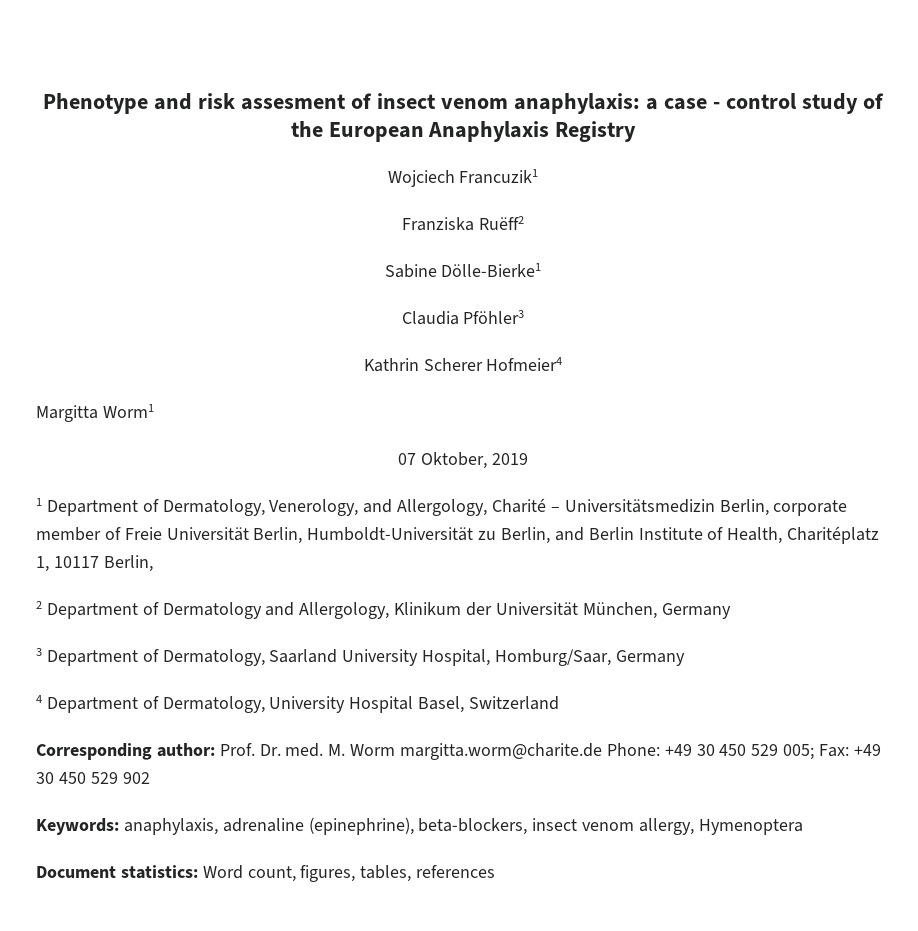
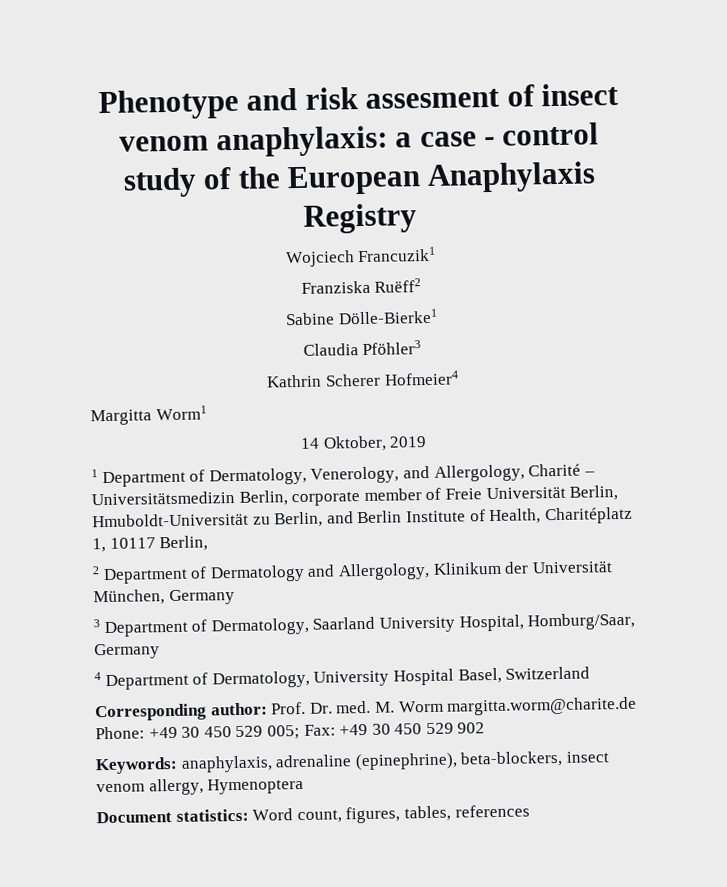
[398,453,417,465] 07 -> [299,437,320,449] 14
[307,527,474,541] Humboldt-Universität -> [92,512,249,528] Hmuboldt-Universität

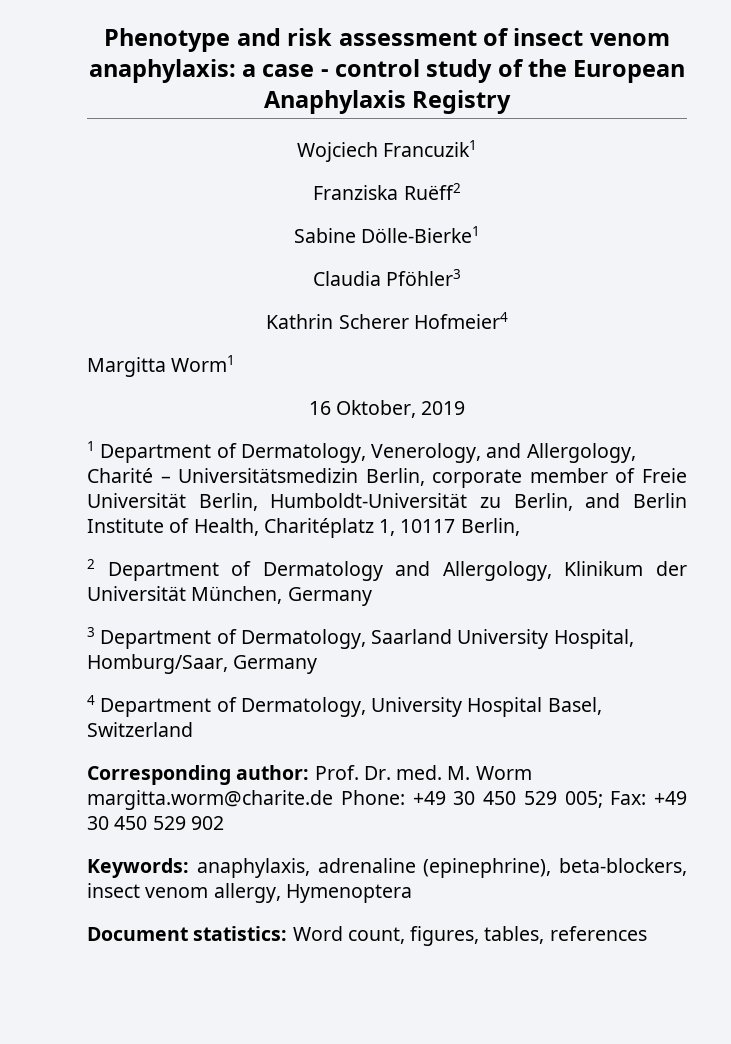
[365,88,501,109] assesment -> [338,30,477,46] assessment
[299,437,320,449] 14 -> [308,401,331,415] 16
[92,512,249,528] Hmuboldt-Universität -> [270,493,468,508] Humboldt-Universität

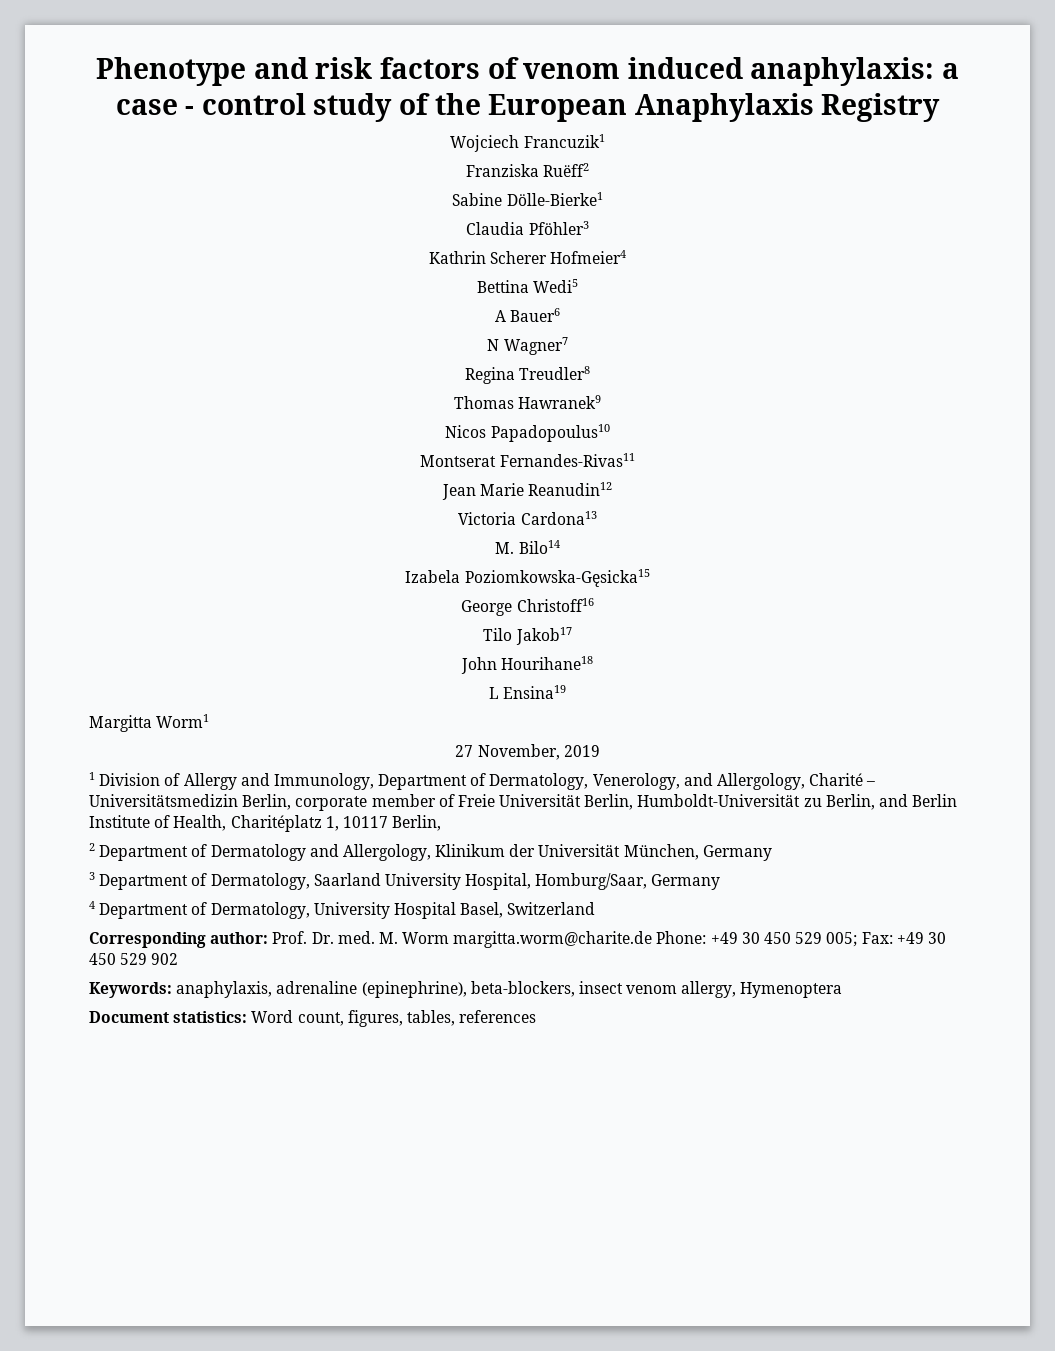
[338,28,670,46] assessment of insect venom -> [379,57,743,79] factors of venom induced
(508, 320) none -> [476,279,579,293] [494,308,561,322] [487,337,568,355] [464,366,591,384] [453,395,602,409] [445,424,610,442] [420,453,635,467] [441,482,613,500] [458,511,597,525] [495,540,560,554] [405,569,650,587] [461,598,594,616] [483,627,572,645] [460,656,594,674] [488,685,567,699] // Bettina Wedi5 // A Bauer6 // N Wagner7 // Regina Treudler8 // Thomas Hawranek9 // Nicos Papadopoulus10 // Montserat Fernandes-Rivas11 // Jean Marie Reanudin12 // Victoria Cardona13 // M. Bilo14 // Izabela Poziomkowska-Gęsicka15 // George Christoff16 // Tilo Jakob17 // John Hourihane18 // L Ensina19
[308,400,416,418] 16 Oktober, -> [455,744,560,760] 27 November,
(95, 446) none -> [99,773,374,790] Division of Allergy and Immunology,

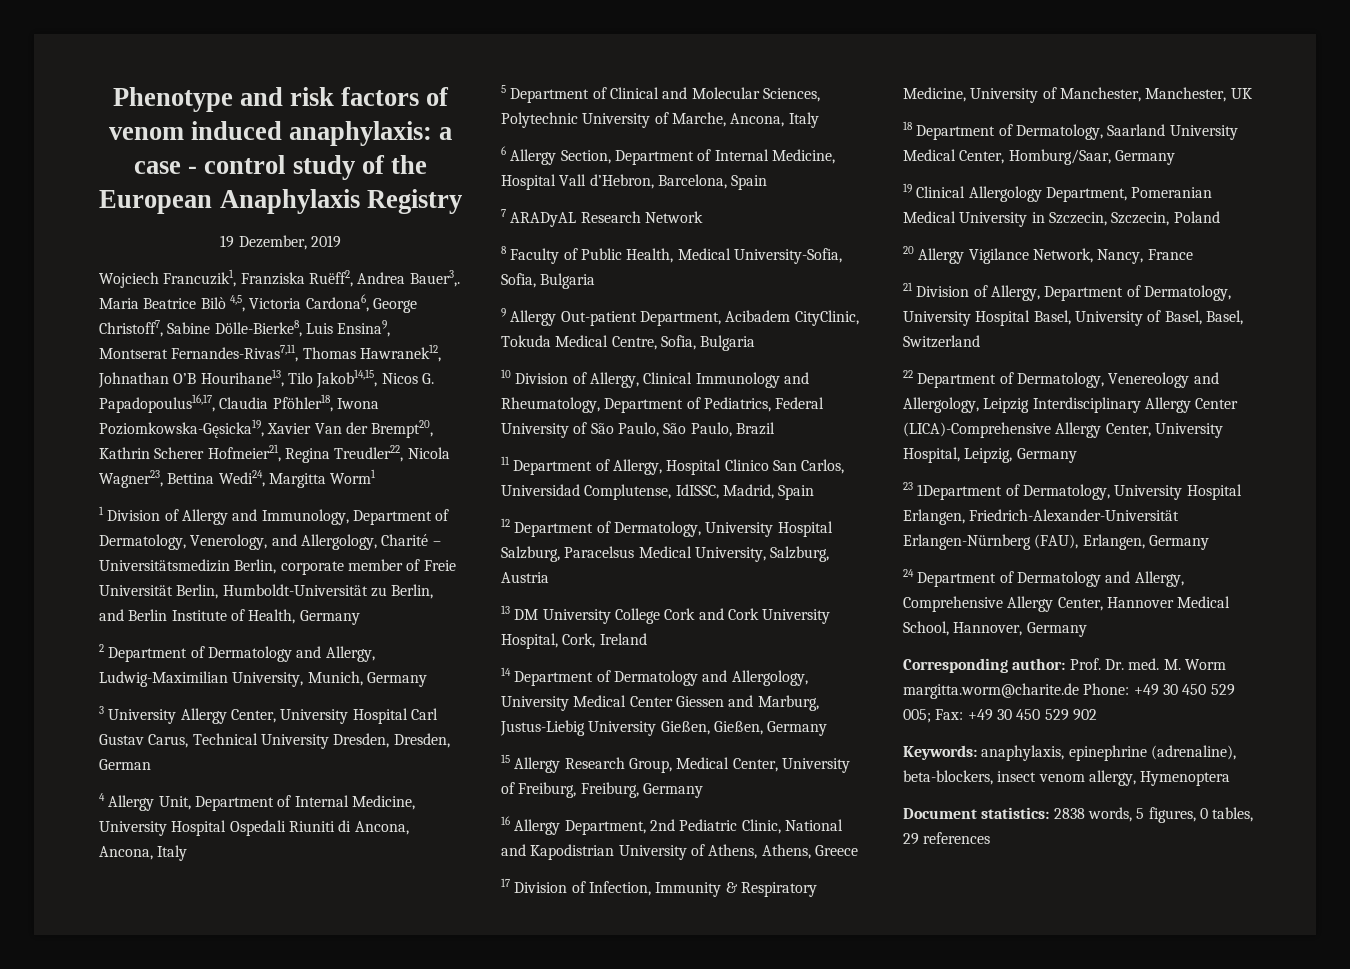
[450,134,605,152] [465,163,590,177] [452,192,603,206] [466,221,589,235] [428,250,627,264] [476,279,579,293] [494,308,561,322] [487,337,568,355] [464,366,591,384] [453,395,602,409] [445,424,610,442] [420,453,635,467] [441,482,613,500] [458,511,597,525] [495,540,560,554] [405,569,650,587] [461,598,594,616] [483,627,572,645] [460,656,594,674] [488,685,567,699] Wojciech Francuzik1 // Franziska Ruëff2 // Sabine Dölle-Bierke1 // Claudia Pföhler3 // Kathrin Scherer Hofmeier4 // Bettina Wedi5 // A Bauer6 // N Wagner7 // Regina Treudler8 // Thomas Hawranek9 // Nicos Papadopoulus10 // Montserat Fernandes-Rivas11 // Jean Marie Reanudin12 // Victoria Cardona13 // M. Bilo14 // Izabela Poziomkowska-Gęsicka15 // George Christoff16 // Tilo Jakob17 // John Hourihane18 // L Ensina19 // -> [220,235,341,250] [99,269,460,288] [99,294,417,313] [99,320,391,337] [99,344,441,362] [98,369,434,388] [99,394,379,413] [99,419,434,438] [99,444,450,463] [99,470,265,488] 19 Dezember, 2019 // Wojciech Francuzik1, Franziska Ruëff2, Andrea Bauer3,. Maria Beatrice Bilò 4,5, Victoria Cardona6, George Christoff7, Sabine Dölle-Bierke8, Luis Ensina9, Montserat Fernandes-Rivas7,11, Thomas Hawranek12, Johnathan O’B Hourihane13, Tilo Jakob14,15, Nicos G. Papadopoulus16,17, Claudia Pföhler18, Iwona Poziomkowska-Gęsicka19, Xavier Van der Brempt20, Kathrin Scherer Hofmeier21, Regina Treudler22, Nicola Wagner23, Bettina Wedi24,
[455,744,600,760] // 27 November, 2019 -> (377, 476) none
[230,815,442,832] Charitéplatz 1, 10117 Berlin, -> [299,610,360,625] Germany
[342,844,772,861] [89,872,95,880] Allergology, Klinikum der Universität München, Germany // 3 -> [325,646,375,662] [99,671,427,687] [99,706,438,724] [99,733,450,749] [99,759,151,770] [99,793,415,811] [99,820,409,836] [99,845,188,861] [501,85,820,103] [501,112,819,128] [501,146,835,165] [501,174,768,190] [501,209,703,227] [501,246,842,264] [501,273,596,289] [501,308,859,326] [501,335,756,351] [501,369,809,388] [501,397,825,413] [501,422,775,438] [501,456,845,475] [501,484,815,500] [501,518,833,537] [501,546,830,562] [501,572,549,583] [501,605,831,624] [501,633,647,649] [501,667,808,686] [501,695,819,711] [500,720,828,736] [501,754,850,773] [501,782,703,798] [501,816,843,835] [501,844,858,860] [501,878,817,897] [903,87,1252,103] [903,121,913,130] Allergy, Ludwig-Maximilian University, Munich, Germany // 3 University Allergy Center, University Hospital Carl Gustav Carus, Technical University Dresden, Dresden, German // 4 Allergy Unit, Department of Internal Medicine, University Hospital Ospedali Riuniti di Ancona, Ancona, Italy // 5 Department of Clinical and Molecular Sciences, Polytechnic University of Marche, Ancona, Italy // 6 Allergy Section, Department of Internal Medicine, Hospital Vall d’Hebron, Barcelona, Spain // 7 ARADyAL Research Network // 8 Faculty of Public Health, Medical University-Sofia, Sofia, Bulgaria // 9 Allergy Out-patient Department, Acibadem CityClinic, Tokuda Medical Centre, Sofia, Bulgaria // 10 Division of Allergy, Clinical Immunology and Rheumatology, Department of Pediatrics, Federal University of São Paulo, São Paulo, Brazil // 11 Department of Allergy, Hospital Clinico San Carlos, Universidad Complutense, IdISSC, Madrid, Spain // 12 Department of Dermatology, University Hospital Salzburg, Paracelsus Medical University, Salzburg, Austria // 13 DM University College Cork and Cork University Hospital, Cork, Ireland // 14 Department of Dermatology and Allergology, University Medical Center Giessen and Marburg, Justus-Liebig University Gießen, Gießen, Germany // 15 Allergy Research Group, Medical Center, University of Freiburg, Freiburg, Germany // 16 Allergy Department, 2nd Pediatric Clinic, National and Kapodistrian University of Athens, Athens, Greece // 17 Division of Infection, Immunity & Respiratory Medicine, University of Manchester, Manchester, UK // 18
[465,873,532,890] Hospital, -> [903,149,1005,164] Medical Center,
[89,901,95,909] 4 -> [903,183,1213,202] [903,211,1220,227] [903,246,1193,264] [903,282,1040,301] 19 Clinical Allergology Department, Pomeranian Medical University in Szczecin, Szczecin, Poland // 20 Allergy Vigilance Network, Nancy, France // 21 Division of Allergy,
[507,902,596,915] Switzerland -> [1074,310,1243,326] [903,335,980,348] [903,370,1219,388] [903,397,1239,413] [903,422,1223,438] [903,447,1077,463] [903,482,1242,500] [903,509,1180,525] [903,534,1209,550] [903,569,1184,587] [903,596,1231,612] [903,621,1087,637] University of Basel, Basel, Switzerland // 22 Department of Dermatology, Venereology and Allergology, Leipzig Interdisciplinary Allergy Center (LICA)-Comprehensive Allergy Center, University Hospital, Leipzig, Germany // 23 1Department of Dermatology, University Hospital Erlangen, Friedrich-Alexander-Universität Erlangen-Nürnberg (FAU), Erlangen, Germany // 24 Department of Dermatology and Allergy, Comprehensive Allergy Center, Hannover Medical School, Hannover, Germany
[276,981,467,998] adrenaline (epinephrine), -> [1068,745,1236,761] epinephrine (adrenaline),
[251,1010,455,1027] Word count, figures, tables, -> [1053,807,1254,823] [903,833,919,845] 2838 words, 5 figures, 0 tables, 29

